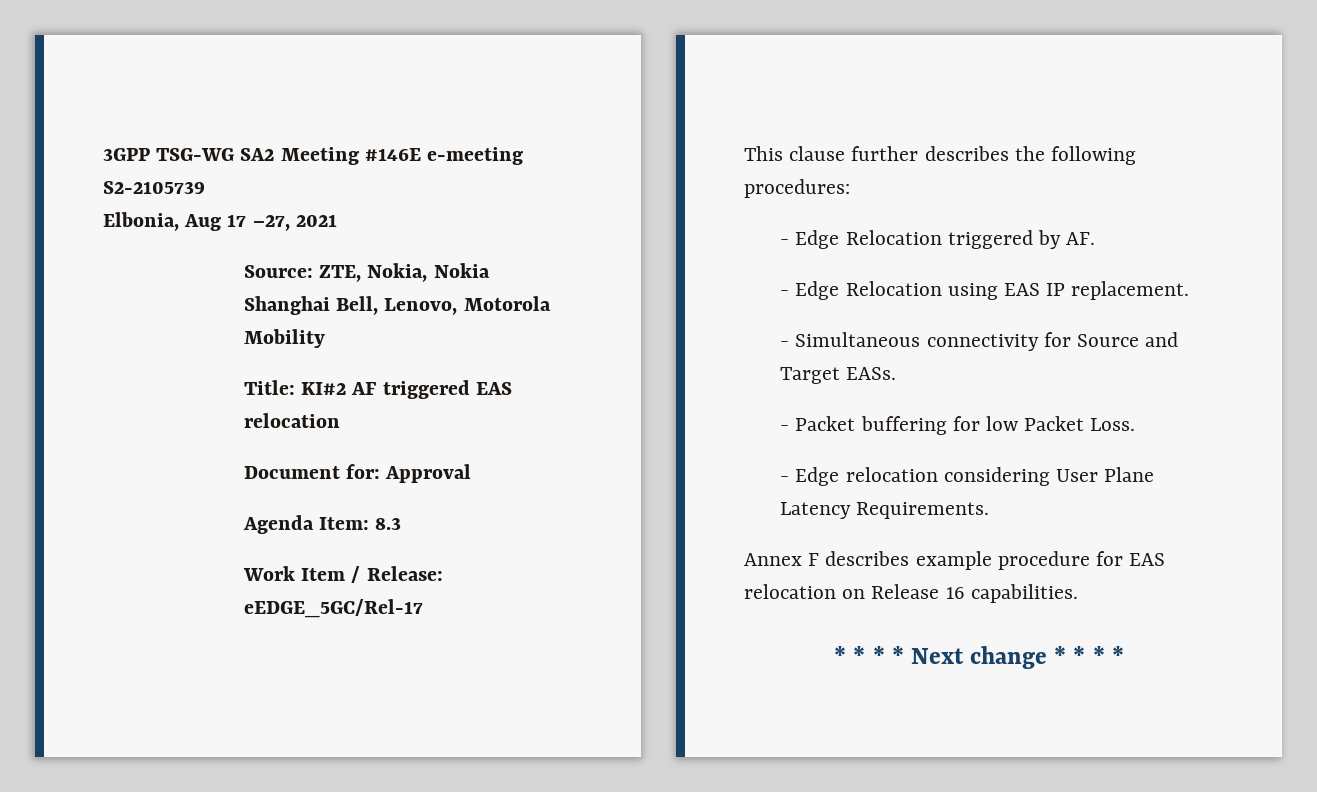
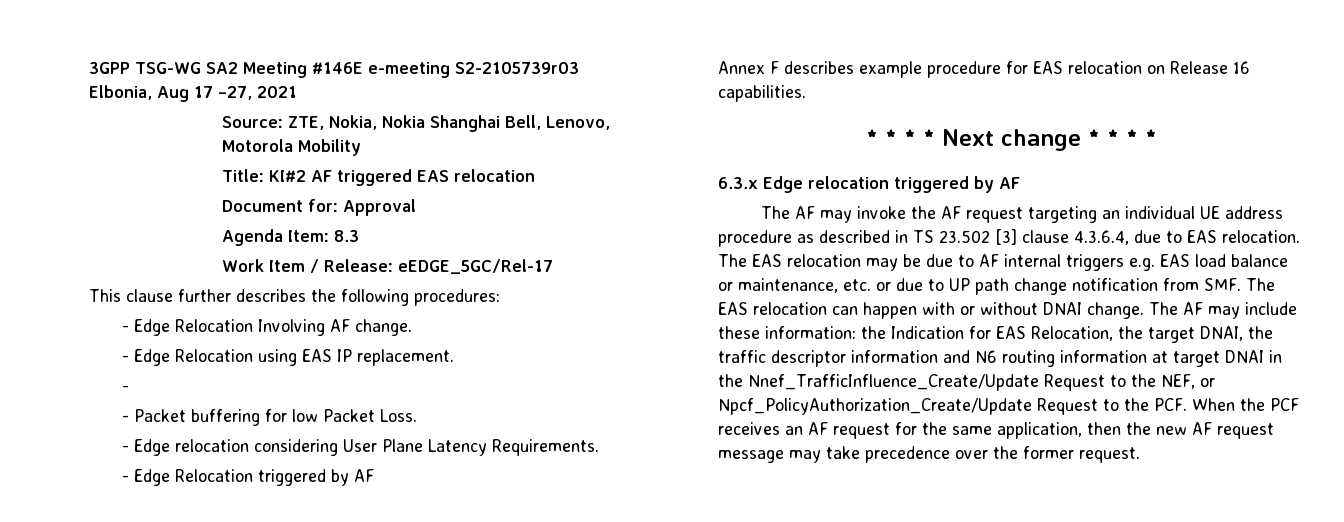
[103,181,205,194] S2-2105739 -> [455,62,579,74] S2-2105739r03
[947,230,1096,249] triggered by AF. -> [258,319,413,336] Involving AF change.
[795,332,1179,351] [780,367,897,384] Simultaneous connectivity for Source and Target EASs. -> (130, 388) none
(990, 510) none -> [122,469,375,486] // - Edge Relocation triggered by AF
(1124, 655) none -> [718,176,1020,193] [761,206,1284,223] [718,229,1300,247] [718,254,1288,271] [718,278,1275,295] [718,302,1297,319] [718,326,1273,343] [718,350,1282,367] [718,374,1215,391] [718,398,1299,415] [718,422,1274,439] [718,446,1140,463] // 6.3.x Edge relocation triggered by AF // The AF may invoke the AF request targeting an individual UE address procedure as described in TS 23.502 [3] clause 4.3.6.4, due to EAS relocation. The EAS relocation may be due to AF internal triggers e.g. EAS load balance or maintenance, etc. or due to UP path change notification from SMF. The EAS relocation can happen with or without DNAI change. The AF may include these information: the Indication for EAS Relocation, the target DNAI, the traffic descriptor information and N6 routing information at target DNAI in the Nnef_TrafficInfluence_Create/Update Request to the NEF, or Npcf_PolicyAuthorization_Create/Update Request to the PCF. When the PCF receives an AF request for the same application, then the new AF request message may take precedence over the former request.

